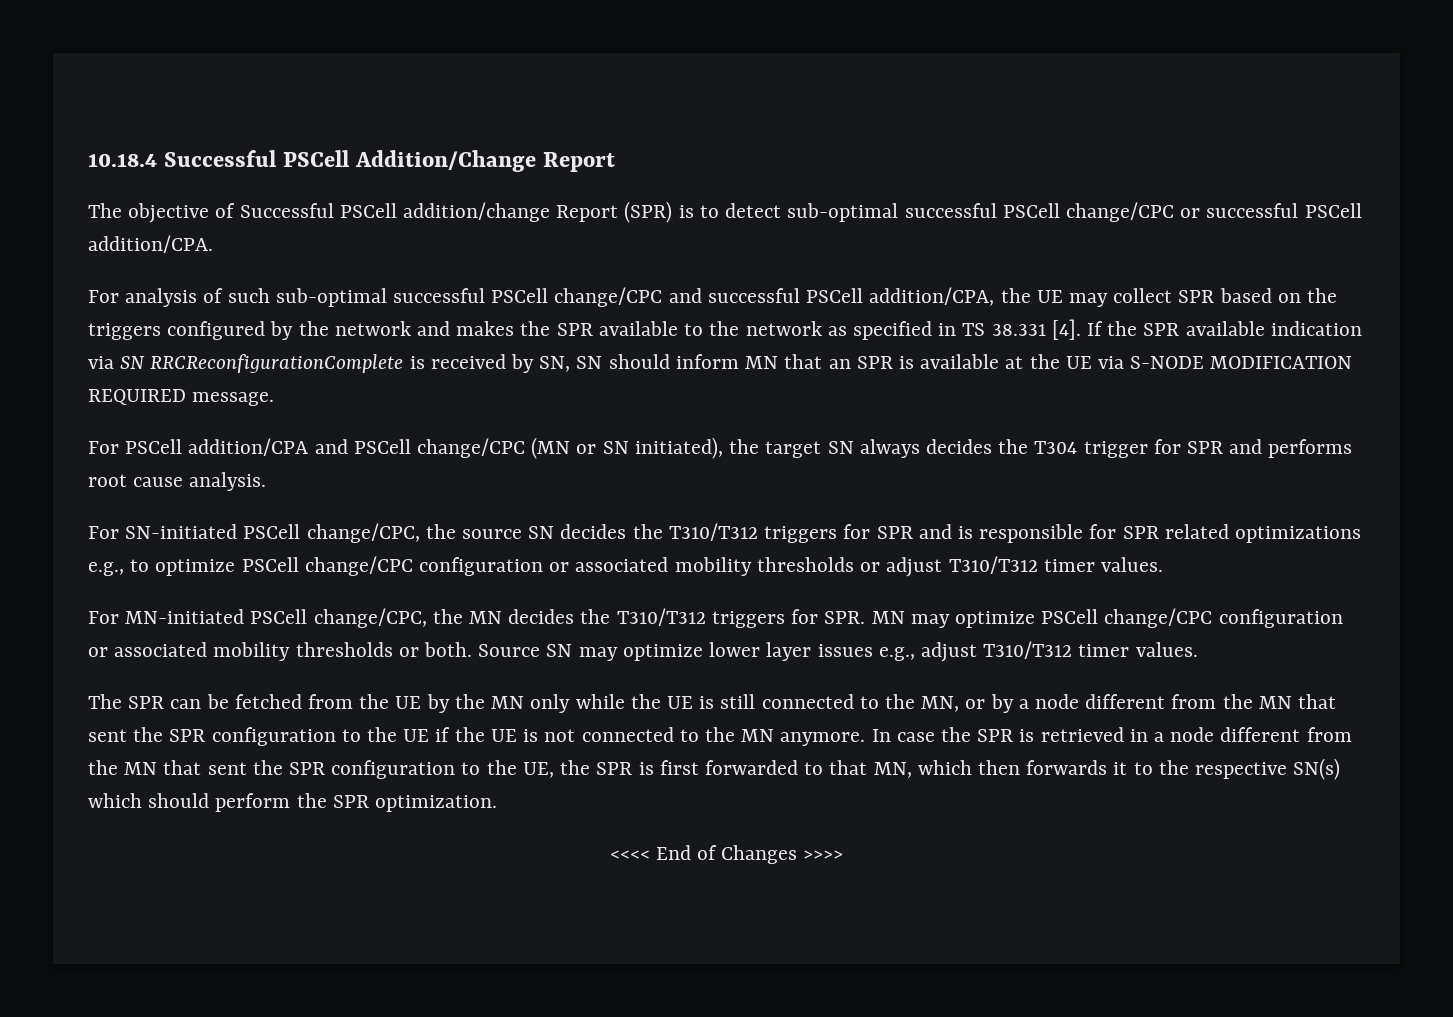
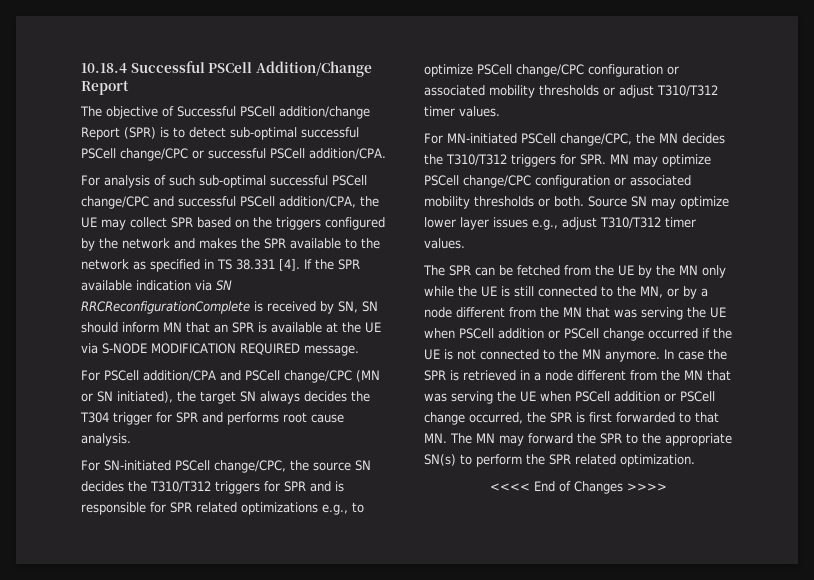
[88,727,430,746] sent the SPR configuration to the UE -> [614,307,726,320] [424,328,698,341] was serving the UE when PSCell addition or PSCell change occurred
[207,760,554,779] sent the SPR configuration to the UE, -> [424,391,715,404] [424,412,523,425] was serving the UE when PSCell addition or PSCell change occurred,
[873,758,1341,780] [88,793,210,808] MN, which then forwards it to the respective SN(s) which should -> [424,433,732,446] [424,454,472,466] MN. The MN may forward the SPR to the appropriate SN(s) to
(369, 801) none -> [575,454,616,465] related

